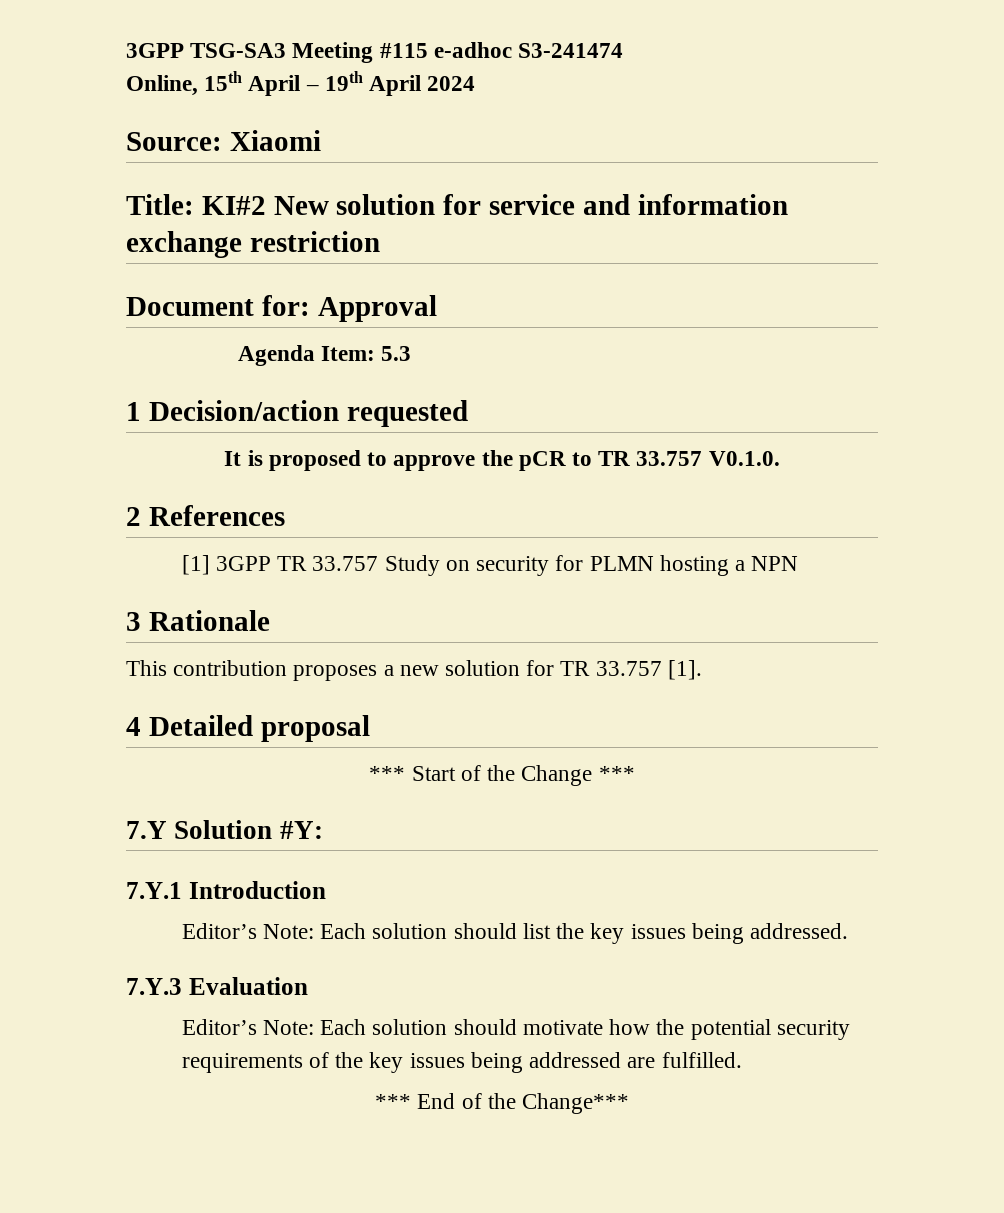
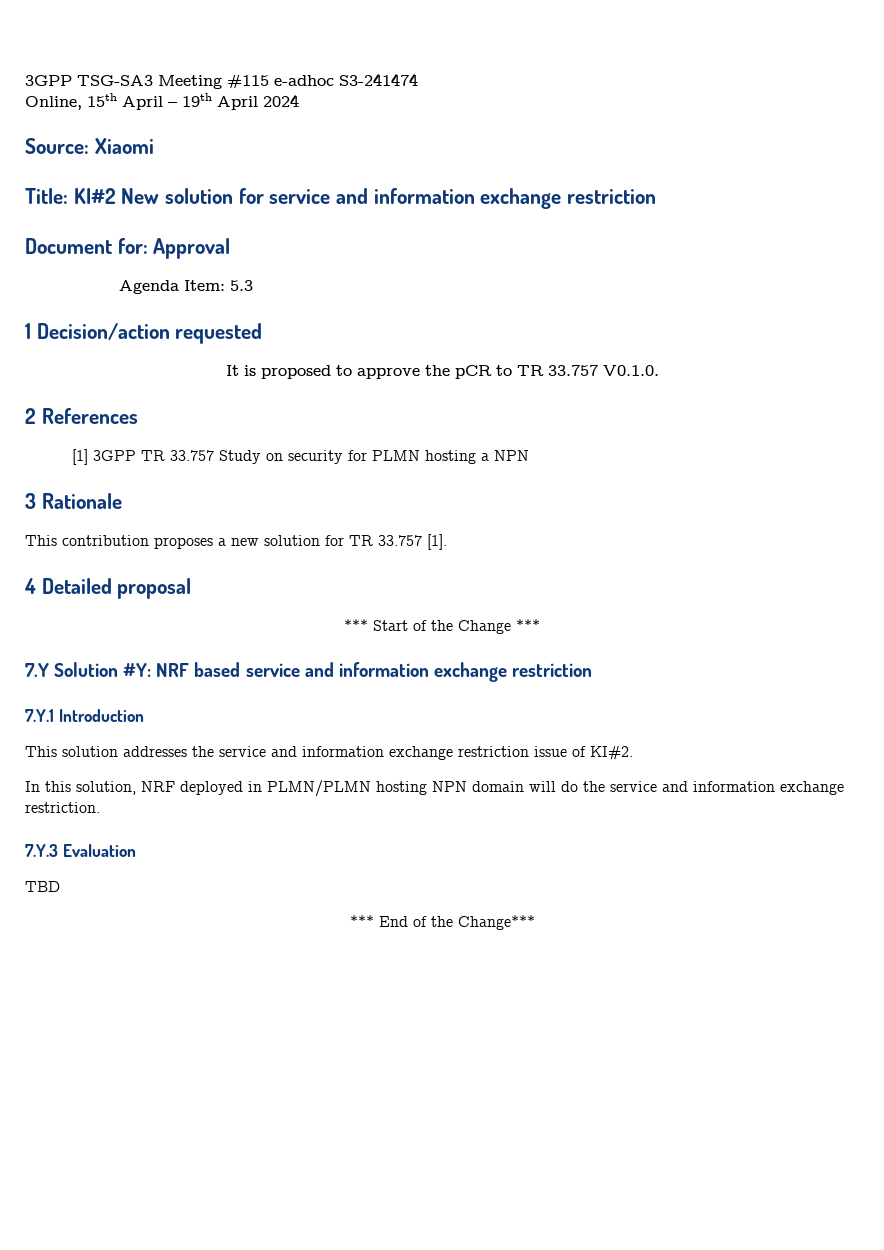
[126,881,326,899] [181,923,848,944] [126,977,308,995] [181,1019,850,1040] [181,1052,742,1073] // 7.Y.1 Introduction // Editor’s Note: Each solution should list the key issues being addressed. // 7.Y.3 Evaluation // Editor’s Note: Each solution should motivate how the potential security requirements of the key issues being addressed are fulfilled. -> [156,662,593,682] [25,709,144,722] [25,746,633,760] [25,780,844,797] [25,802,100,813] [25,844,136,857] [25,881,60,892] NRF based service and information exchange restriction // 7.Y.1 Introduction // This solution addresses the service and information exchange restriction issue of KI#2. // In this solution, NRF deployed in PLMN/PLMN hosting NPN domain will do the service and information exchange restriction. // 7.Y.3 Evaluation // TBD

